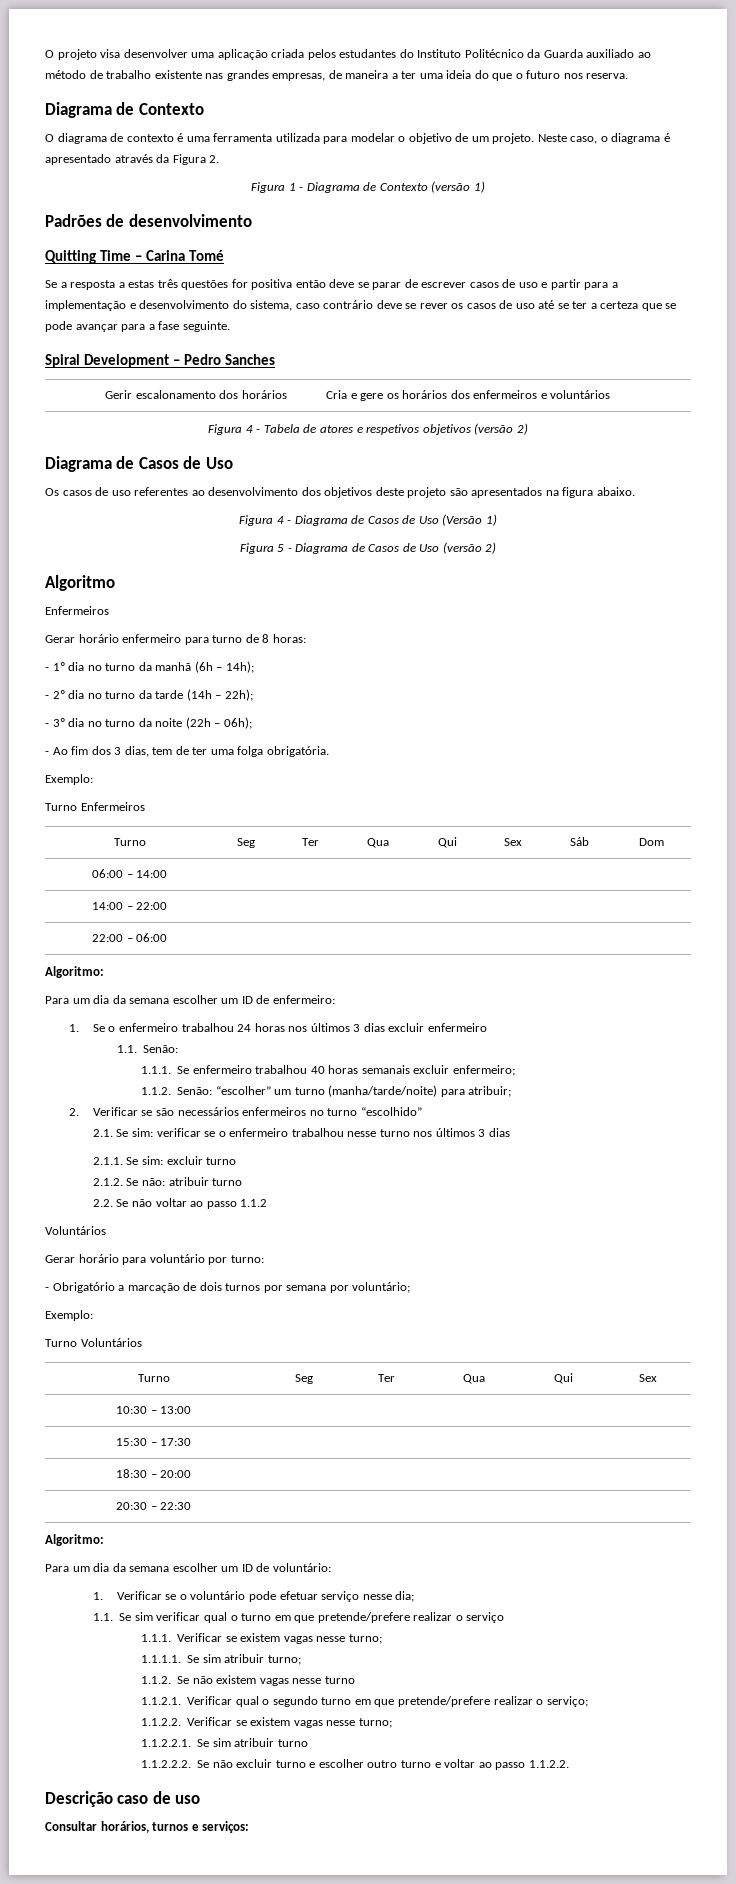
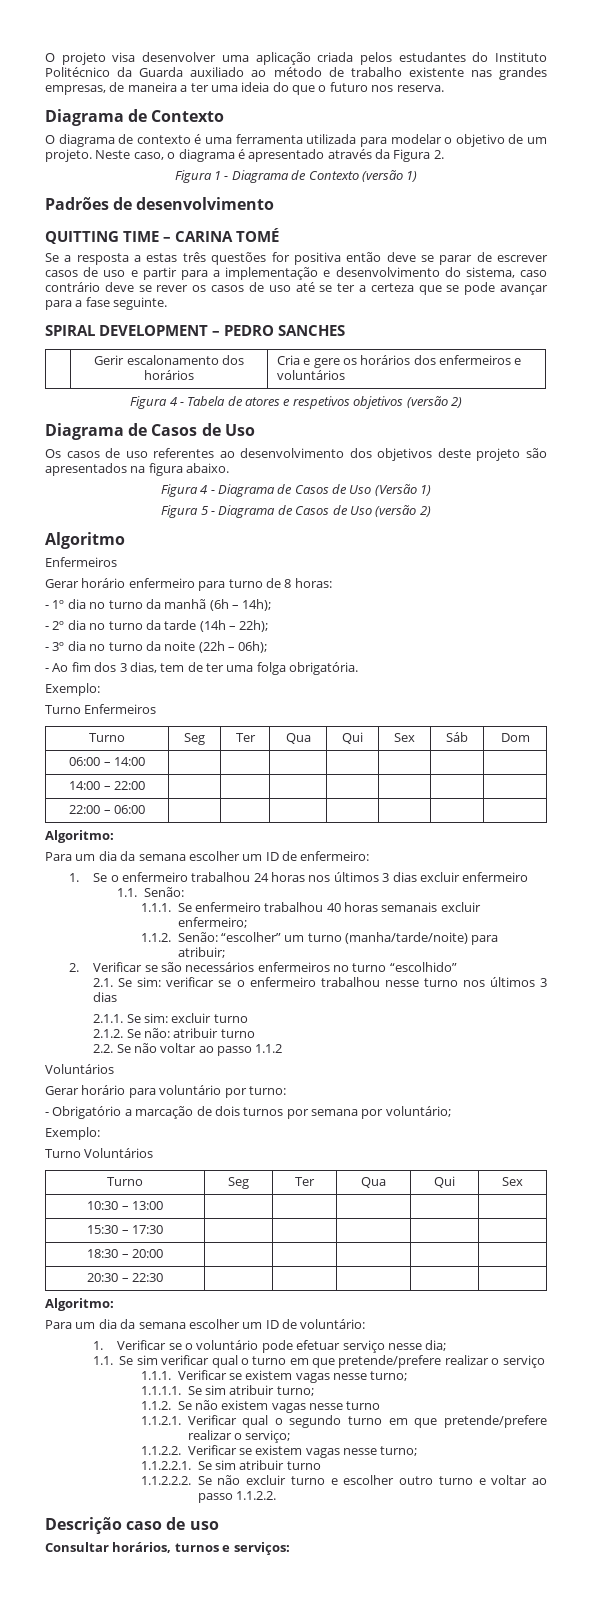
[45,250,225,264] Quitting Time – Carina Tomé -> [45,228,279,244] QUITTING TIME – CARINA TOMÉ
[45,354,276,368] Spiral Development – Pedro Sanches -> [45,325,345,336] SPIRAL DEVELOPMENT – PEDRO SANCHES

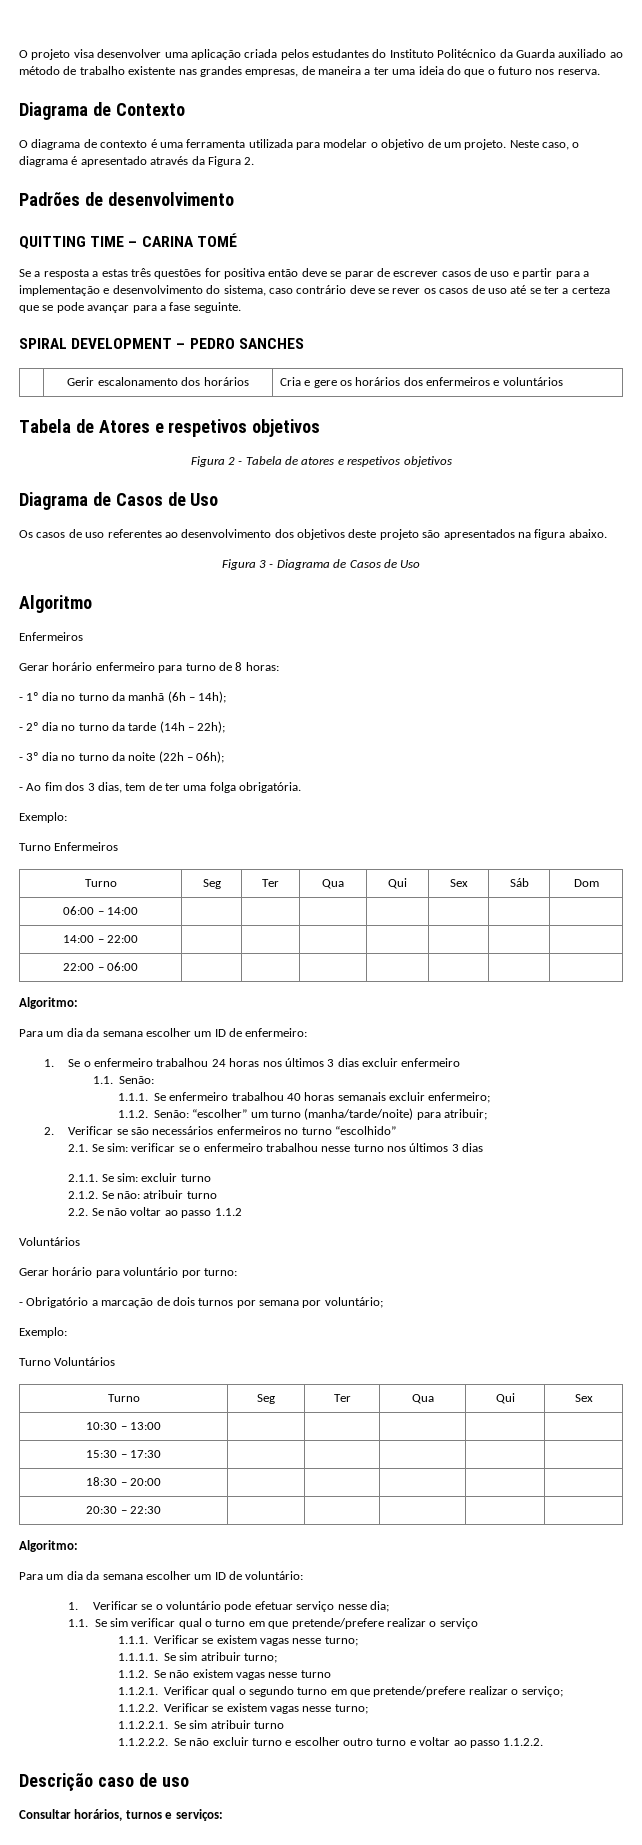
[174,170,418,183] // Figura 1 - Diagrama de Contexto (versão 1) -> (255, 161) none
[130,396,177,409] // Figura 4 -> [19,419,321,437] [190,456,235,467] // Tabela de Atores e respetivos objetivos // Figura 2
[406,396,462,408] (versão 2) -> (452, 461) none
[200,484,432,497] [161,505,431,518] 4 - Diagrama de Casos de Uso (Versão 1) // Figura 5 - Diagrama de Casos de Uso (versão 2) -> [259,559,421,570] 3 - Diagrama de Casos de Uso

